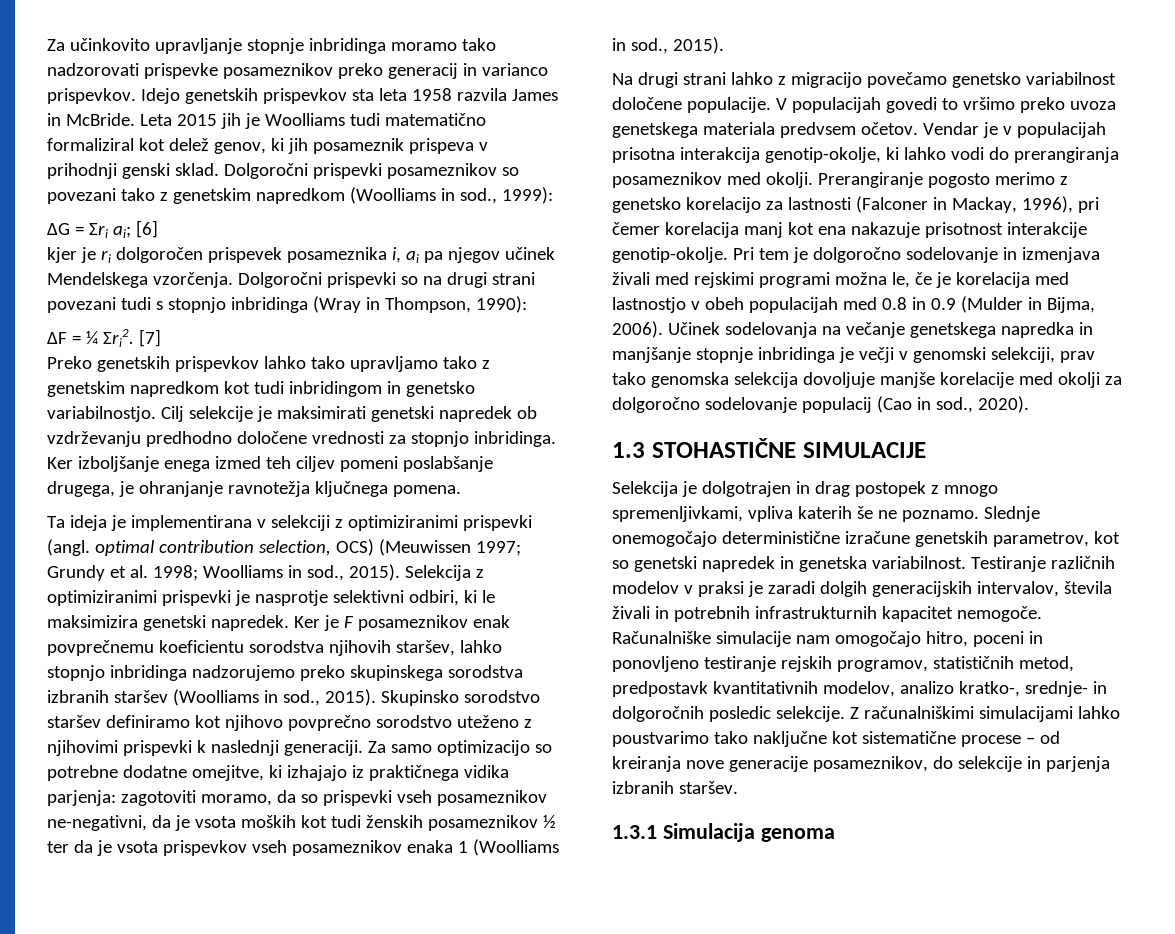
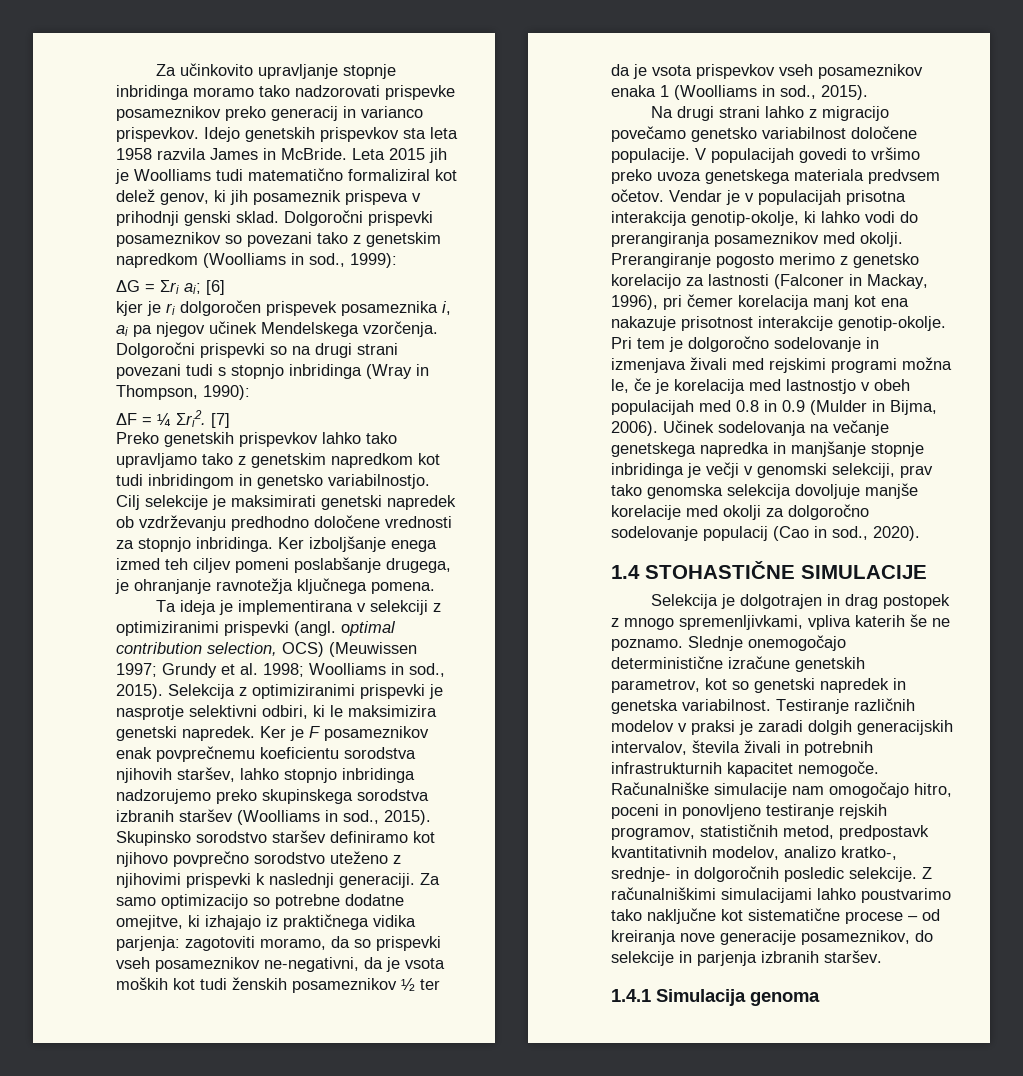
[612,442,645,458] 1.3 -> [611,565,640,579] 1.4
[612,825,657,839] 1.3.1 -> [611,989,651,1002] 1.4.1

